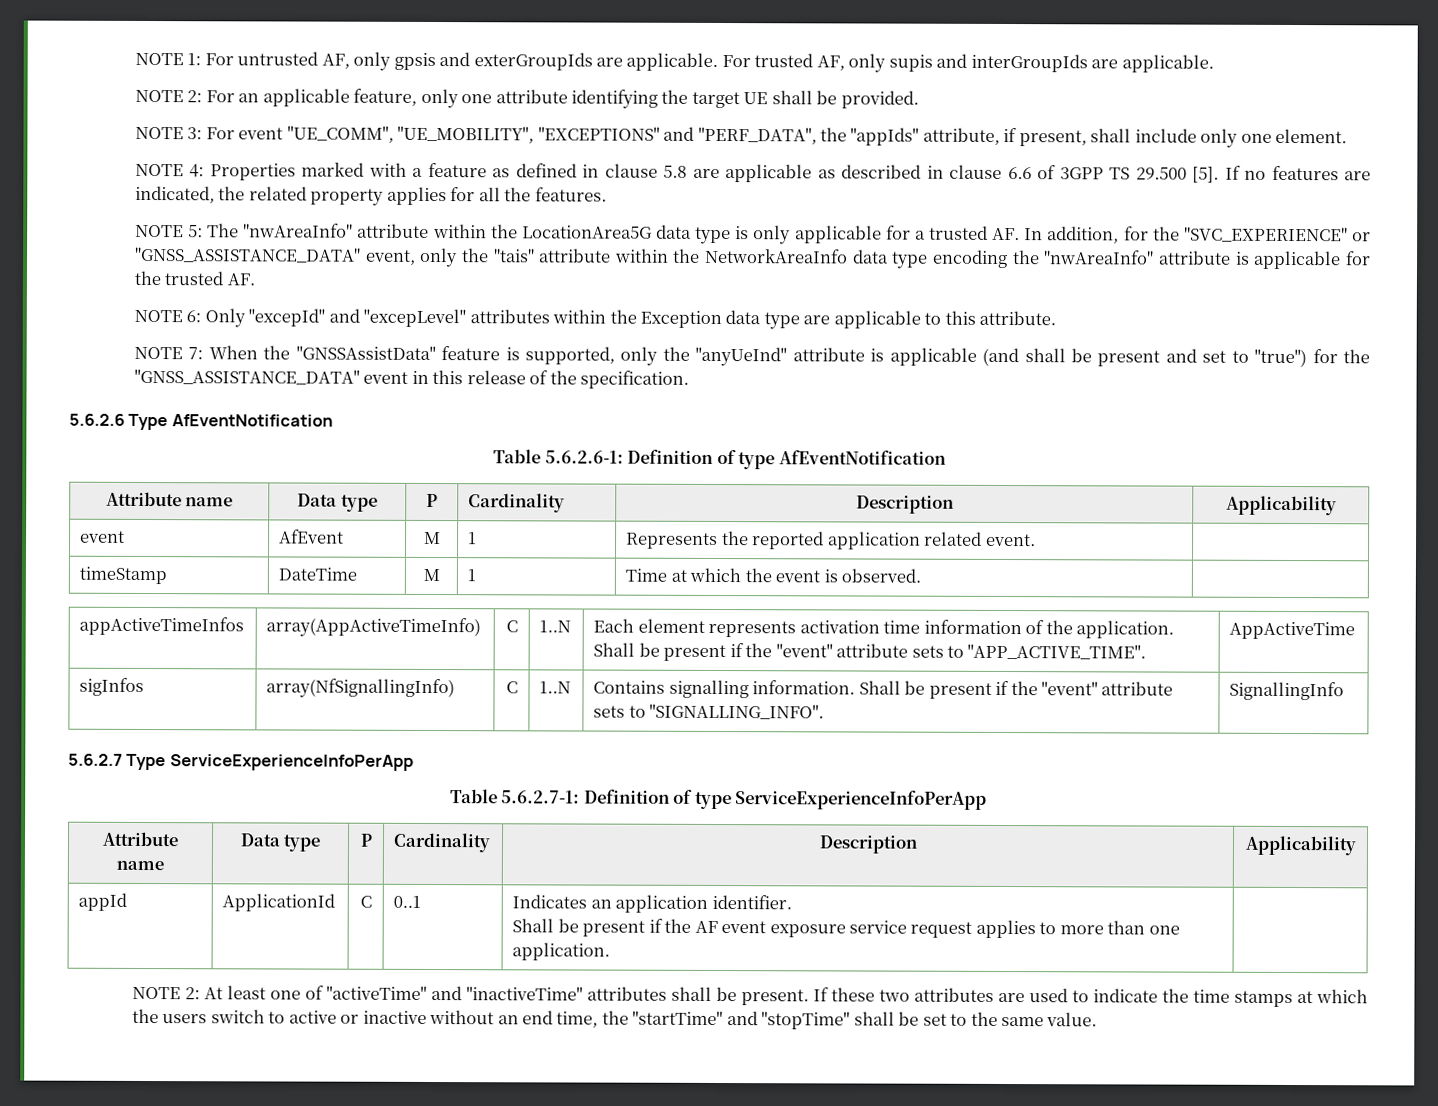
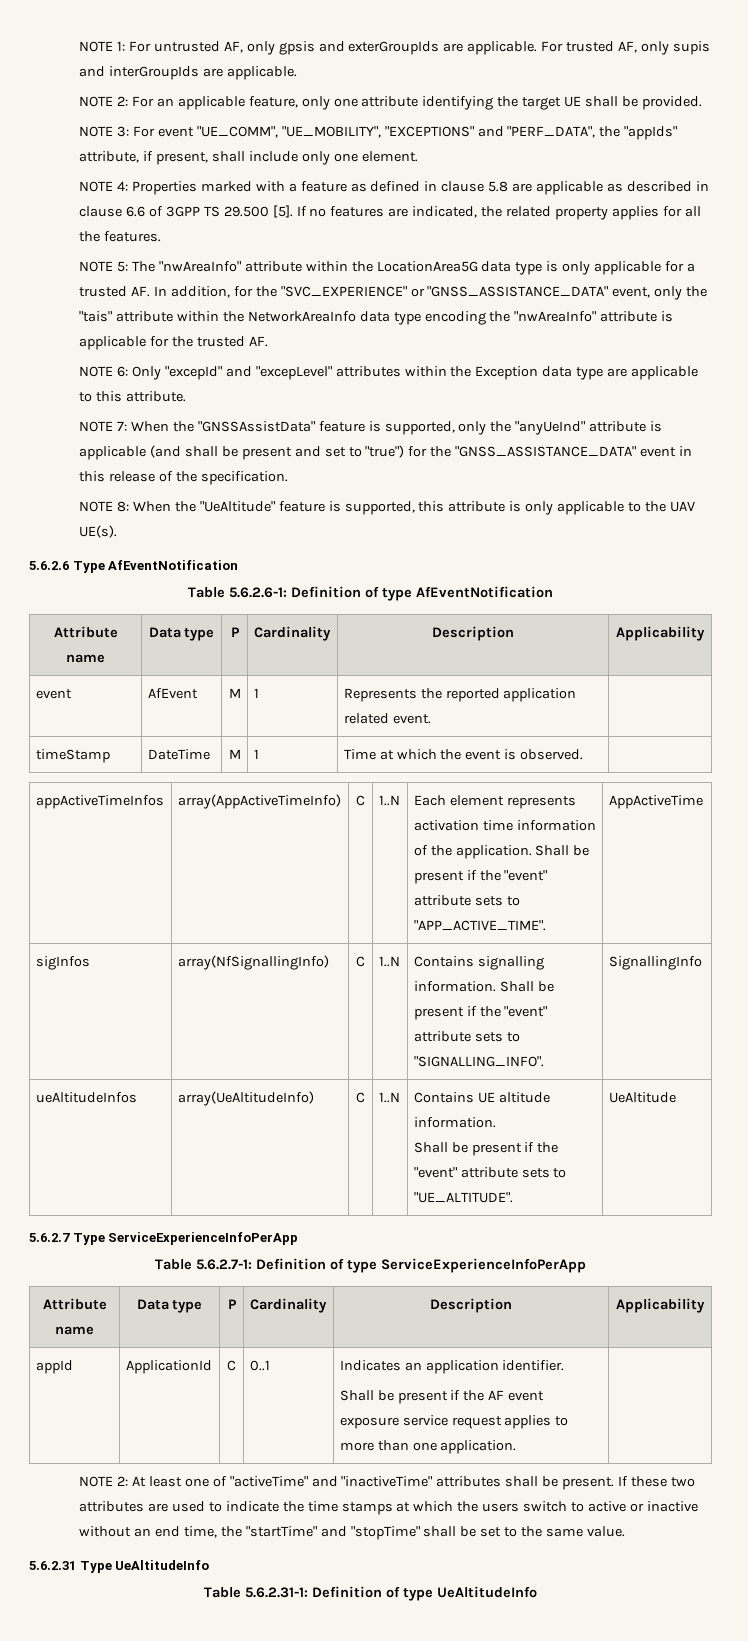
(690, 379) none -> [79,501,695,515] [79,525,118,538] // NOTE 8: When the "UeAltitude" feature is supported, this attribute is only applicable to the UAV UE(s).
(1345, 691) none -> [35,1092,137,1103] [177,1091,314,1106] [356,1092,365,1103] [378,1092,400,1103] [413,1092,550,1103] [413,1117,496,1128] [413,1142,559,1156] [413,1167,567,1178] [413,1192,513,1203] [608,1092,676,1103] // ueAltitudeInfos | array(UeAltitudeInfo) | C | 1..N | Contains UE altitude information. // Shall be present if the "event" attribute sets to "UE_ALTITUDE". | UeAltitude
(1098, 1019) none -> [29,1560,210,1573] [204,1586,537,1601] // 5.6.2.31 Type UeAltitudeInfo // Table 5.6.2.31-1: Definition of type UeAltitudeInfo

